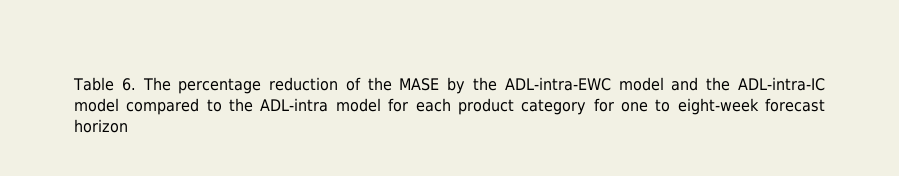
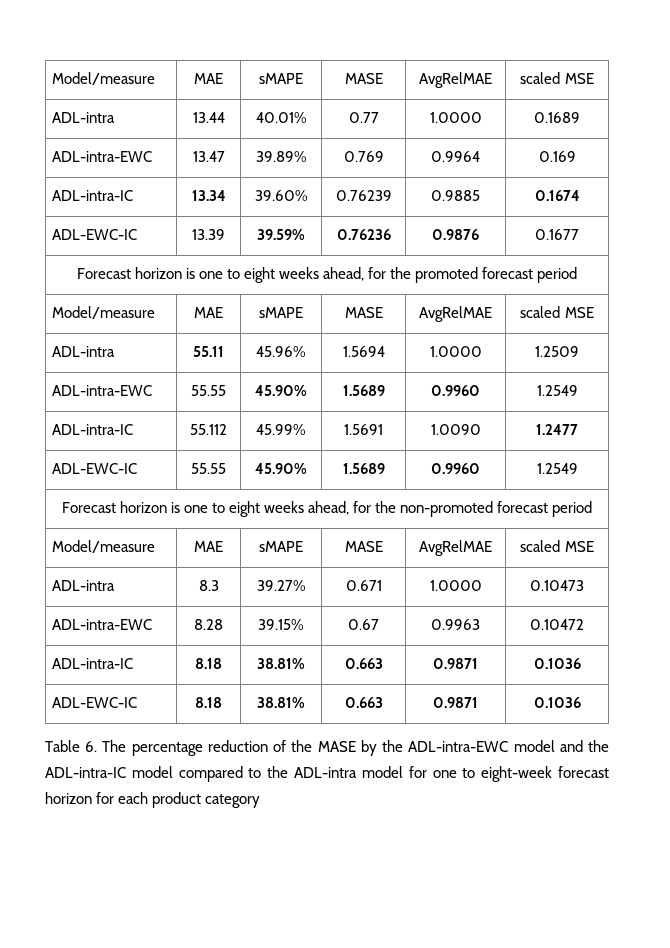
(73, 84) none -> [51,72,155,85] [194,73,223,84] [259,73,303,84] [344,73,383,84] [419,72,492,88] [520,72,594,84] [51,112,115,123] [192,112,225,123] [255,112,307,123] [348,112,379,123] [429,112,482,123] [534,112,580,123] [51,151,152,162] [192,151,225,162] [255,151,307,162] [343,151,384,162] [431,151,480,162] [538,151,576,162] [51,190,133,201] [191,190,226,201] [254,190,308,201] [335,190,392,201] [431,190,480,201] [534,190,580,201] [51,229,137,240] [192,229,225,240] [257,229,305,240] [336,229,391,240] [432,229,479,240] [535,229,579,240] [76,267,578,283] [51,306,155,319] [194,307,223,318] [259,307,303,318] [344,307,383,318] [419,306,492,322] [520,306,594,318] [51,346,115,357] [193,346,224,357] [256,346,306,357] [342,346,385,357] [429,346,482,357] [535,346,579,357] [51,385,152,396] [191,385,226,396] [255,385,307,396] [342,385,385,396] [431,385,480,396] [536,385,578,396] [51,424,133,435] [190,424,227,435] [256,424,306,435] [344,424,383,435] [430,424,481,435] [536,424,578,435] [51,463,137,474] [191,463,226,474] [255,463,307,474] [342,463,385,474] [431,463,480,474] [536,463,578,474] [61,501,593,517] [51,540,155,553] [194,541,223,552] [259,541,303,552] [344,541,383,552] [419,540,492,556] [520,540,594,552] [51,580,115,591] [198,580,219,591] [256,580,306,591] [345,580,382,591] [429,580,482,591] [530,580,584,591] [51,619,152,630] [194,619,223,630] [258,619,304,630] [348,619,379,630] [431,619,480,630] [530,619,584,630] [51,658,133,669] [195,658,222,669] [257,658,305,669] [344,658,383,669] [433,658,478,669] [533,658,581,669] [51,697,137,708] [195,697,222,708] [257,697,305,708] [344,697,383,708] [433,697,478,708] [533,697,581,708] Model/measure | MAE | sMAPE | MASE | AvgRelMAE | scaled MSE // ADL-intra | 13.44 | 40.01% | 0.77 | 1.0000 | 0.1689 // ADL-intra-EWC | 13.47 | 39.89% | 0.769 | 0.9964 | 0.169 // ADL-intra-IC | 13.34 | 39.60% | 0.76239 | 0.9885 | 0.1674 // ADL-EWC-IC | 13.39 | 39.59% | 0.76236 | 0.9876 | 0.1677 // Forecast horizon is one to eight weeks ahead, for the promoted forecast period // Model/measure | MAE | sMAPE | MASE | AvgRelMAE | scaled MSE // ADL-intra | 55.11 | 45.96% | 1.5694 | 1.0000 | 1.2509 // ADL-intra-EWC | 55.55 | 45.90% | 1.5689 | 0.9960 | 1.2549 // ADL-intra-IC | 55.112 | 45.99% | 1.5691 | 1.0090 | 1.2477 // ADL-EWC-IC | 55.55 | 45.90% | 1.5689 | 0.9960 | 1.2549 // Forecast horizon is one to eight weeks ahead, for the non-promoted forecast period // Model/measure | MAE | sMAPE | MASE | AvgRelMAE | scaled MSE // ADL-intra | 8.3 | 39.27% | 0.671 | 1.0000 | 0.10473 // ADL-intra-EWC | 8.28 | 39.15% | 0.67 | 0.9963 | 0.10472 // ADL-intra-IC | 8.18 | 38.81% | 0.663 | 0.9871 | 0.1036 // ADL-EWC-IC | 8.18 | 38.81% | 0.663 | 0.9871 | 0.1036 //
[415,98,614,115] each product category for -> (427, 772) none
(128, 126) none -> [96,792,261,808] for each product category

